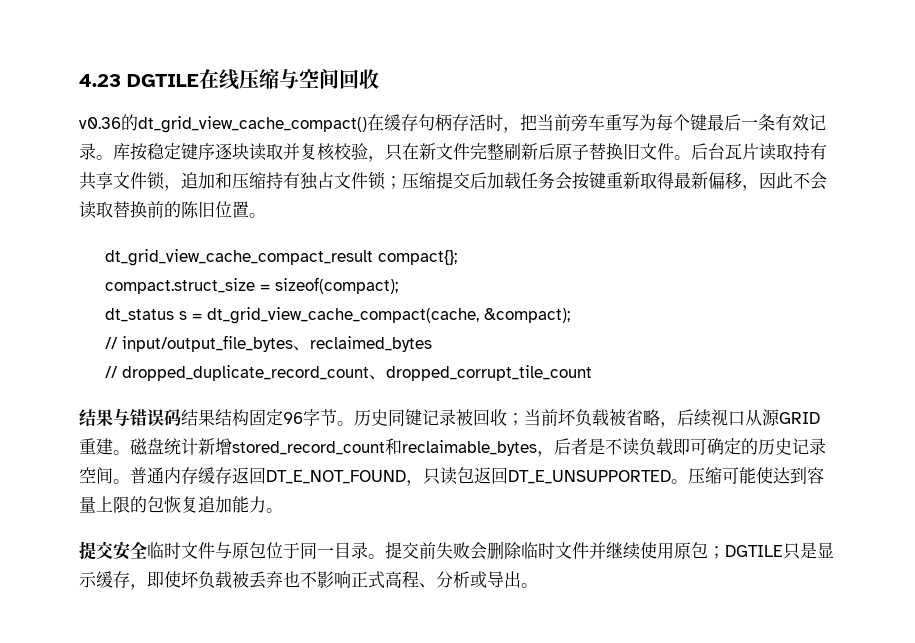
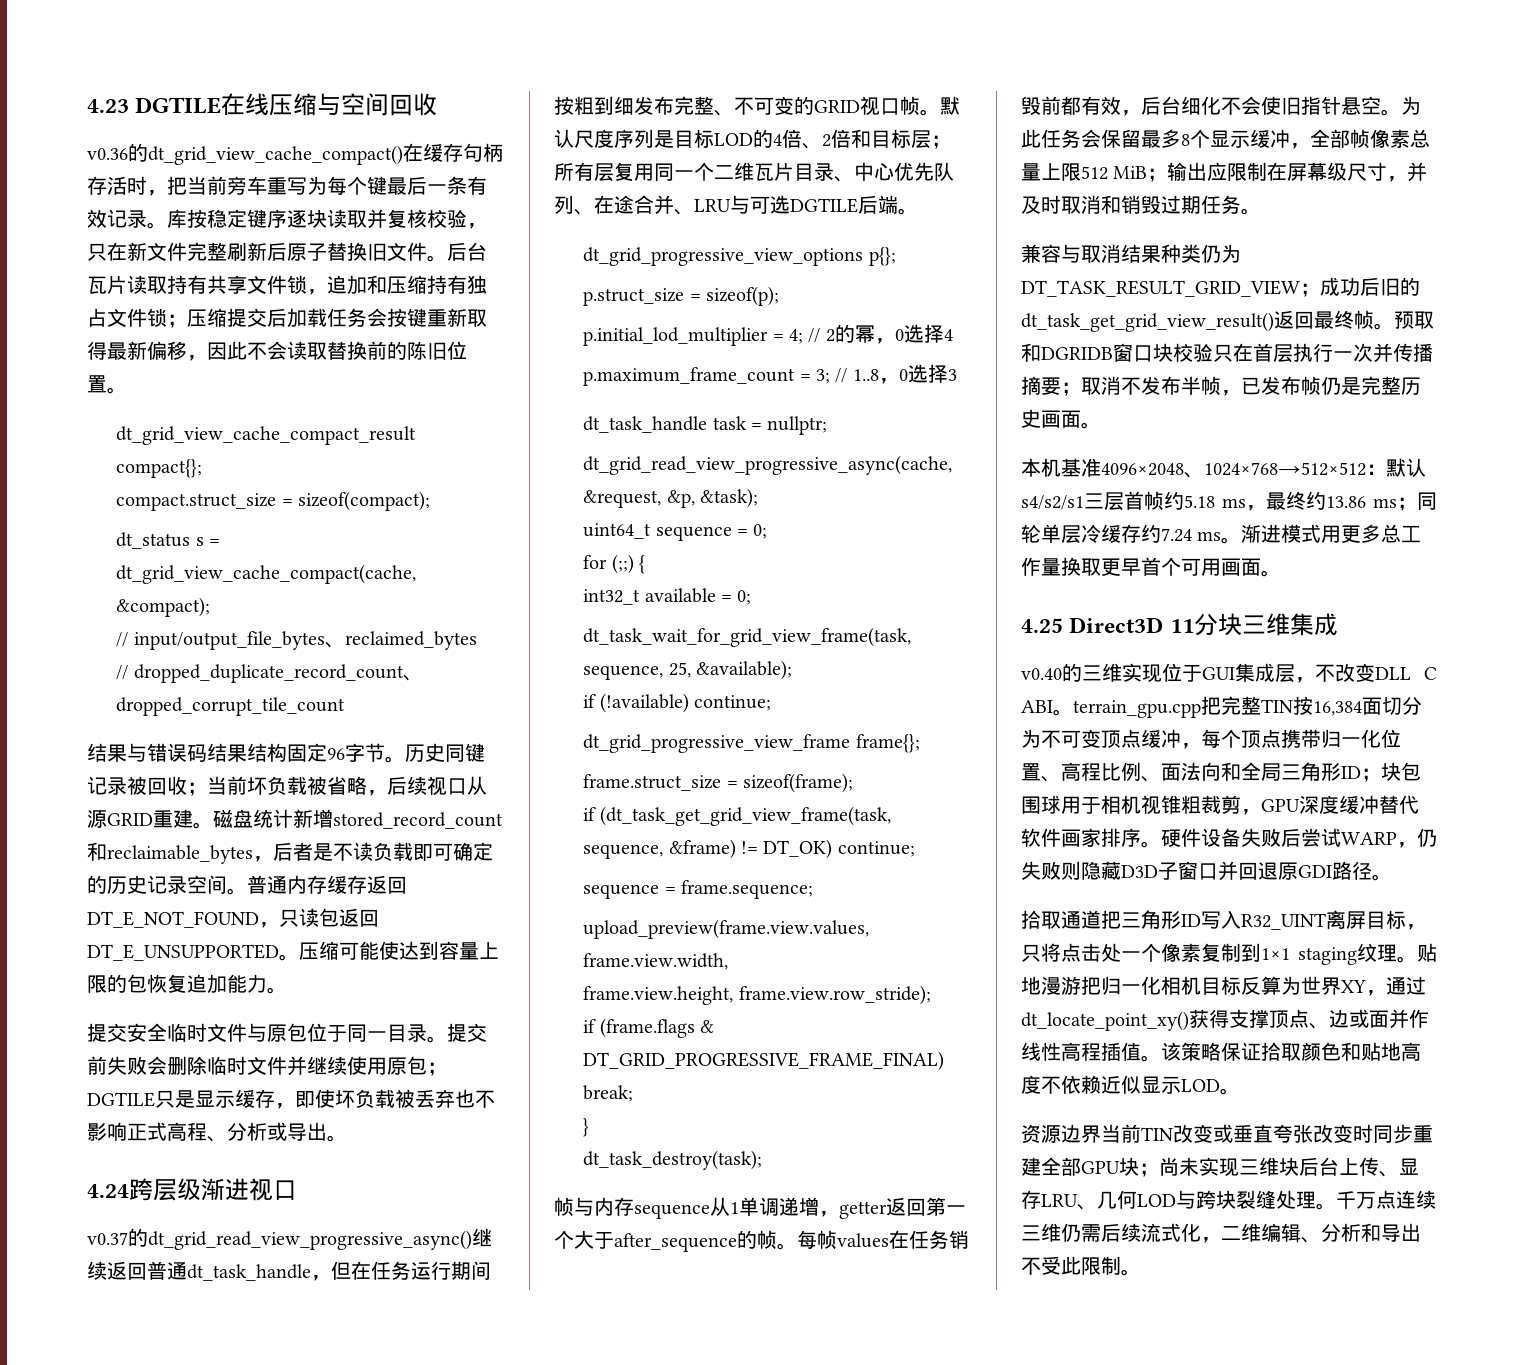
(538, 585) none -> [87,1178,297,1201] [87,1228,492,1250] [87,1261,491,1281] [554,96,960,116] [554,129,951,149] [554,162,954,182] [554,195,918,215] [583,247,896,266] [583,286,780,306] [583,324,953,346] [583,364,957,386] [583,416,828,435] [583,455,953,475] [583,488,759,508] [583,523,768,541] [583,554,646,574] [583,588,752,605] [583,627,912,647] [583,660,793,680] [583,693,772,713] [583,734,920,753] [583,773,854,793] [583,806,891,826] [583,839,915,859] [583,880,814,899] [583,919,870,939] [583,953,729,970] [583,985,931,1005] [583,1018,715,1038] [583,1051,945,1071] [583,1085,634,1102] [583,1118,590,1137] [583,1150,763,1170] [554,1197,966,1219] [554,1230,969,1252] [1021,96,1421,116] [1021,129,1430,149] [1021,162,1428,182] [1021,195,1261,215] [1021,244,1241,263] [1021,277,1420,297] [1021,310,1434,332] [1021,343,1433,363] [1021,376,1421,396] [1021,409,1101,429] [1021,458,1426,478] [1021,491,1437,511] [1021,524,1422,544] [1021,557,1281,577] [1021,613,1338,636] [1021,663,1437,683] [1021,696,1422,718] [1021,729,1401,749] [1021,762,1421,782] [1021,795,1419,815] [1021,828,1437,848] [1021,861,1392,881] [1021,910,1426,930] [1021,943,1437,965] [1021,976,1426,996] [1021,1009,1429,1031] [1021,1042,1421,1062] [1021,1075,1240,1095] [1021,1124,1433,1144] [1021,1157,1419,1177] [1021,1190,1436,1210] [1021,1223,1421,1243] [1021,1256,1141,1276] // 4.24跨层级渐进视口 // v0.37的dt_grid_read_view_progressive_async()继续返回普通dt_task_handle，但在任务运行期间按粗到细发布完整、不可变的GRID视口帧。默认尺度序列是目标LOD的4倍、2倍和目标层；所有层复用同一个二维瓦片目录、中心优先队列、在途合并、LRU与可选DGTILE后端。 // dt_grid_progressive_view_options p{}; // p.struct_size = sizeof(p); // p.initial_lod_multiplier = 4; // 2的幂，0选择4 // p.maximum_frame_count = 3; // 1..8，0选择3 // dt_task_handle task = nullptr; // dt_grid_read_view_progressive_async(cache, &request, &p, &task); // uint64_t sequence = 0; // for (;;) { // int32_t available = 0; // dt_task_wait_for_grid_view_frame(task, sequence, 25, &available); // if (!available) continue; // dt_grid_progressive_view_frame frame{}; // frame.struct_size = sizeof(frame); // if (dt_task_get_grid_view_frame(task, sequence, &frame) != DT_OK) continue; // sequence = frame.sequence; // upload_preview(frame.view.values, frame.view.width, // frame.view.height, frame.view.row_stride); // if (frame.flags & DT_GRID_PROGRESSIVE_FRAME_FINAL) break; // } // dt_task_destroy(task); // 帧与内存sequence从1单调递增，getter返回第一个大于after_sequence的帧。每帧values在任务销毁前都有效，后台细化不会使旧指针悬空。为此任务会保留最多8个显示缓冲，全部帧像素总量上限512 MiB；输出应限制在屏幕级尺寸，并及时取消和销毁过期任务。 // 兼容与取消结果种类仍为DT_TASK_RESULT_GRID_VIEW；成功后旧的dt_task_get_grid_view_result()返回最终帧。预取和DGRIDB窗口块校验只在首层执行一次并传播摘要；取消不发布半帧，已发布帧仍是完整历史画面。 // 本机基准4096×2048、1024×768→512×512：默认s4/s2/s1三层首帧约5.18 ms，最终约13.86 ms；同轮单层冷缓存约7.24 ms。渐进模式用更多总工作量换取更早首个可用画面。 // 4.25 Direct3D 11分块三维集成 // v0.40的三维实现位于GUI集成层，不改变DLL C ABI。terrain_gpu.cpp把完整TIN按16,384面切分为不可变顶点缓冲，每个顶点携带归一化位置、高程比例、面法向和全局三角形ID；块包围球用于相机视锥粗裁剪，GPU深度缓冲替代软件画家排序。硬件设备失败后尝试WARP，仍失败则隐藏D3D子窗口并回退原GDI路径。 // 拾取通道把三角形ID写入R32_UINT离屏目标，只将点击处一个像素复制到1×1 staging纹理。贴地漫游把归一化相机目标反算为世界XY，通过dt_locate_point_xy()获得支撑顶点、边或面并作线性高程插值。该策略保证拾取颜色和贴地高度不依赖近似显示LOD。 // 资源边界当前TIN改变或垂直夸张改变时同步重建全部GPU块；尚未实现三维块后台上传、显存LRU、几何LOD与跨块裂缝处理。千万点连续三维仍需后续流式化，二维编辑、分析和导出不受此限制。

